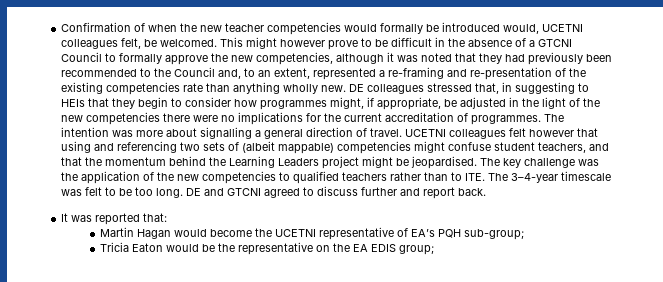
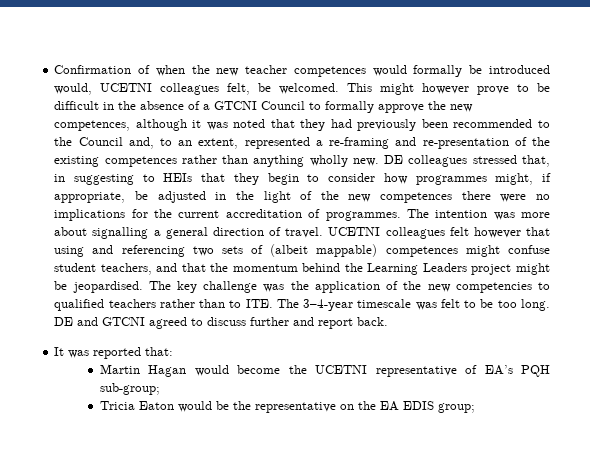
[267,22,342,35] competencies -> [293,66,366,77] competences
[256,52,334,65] competencies, -> [54,120,131,131] competences,
[106,82,204,95] competencies rate -> [104,155,217,167] competences rather
[86,112,161,125] competencies -> [380,192,453,203] competences
[337,141,412,154] competencies -> [385,246,458,257] competences

